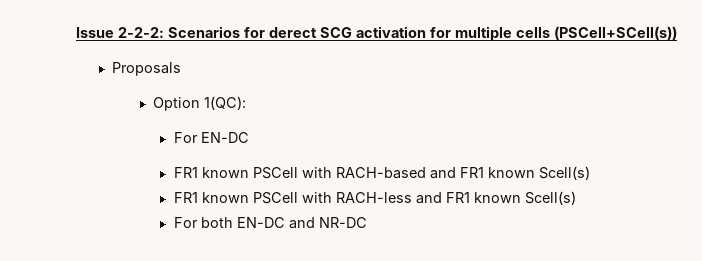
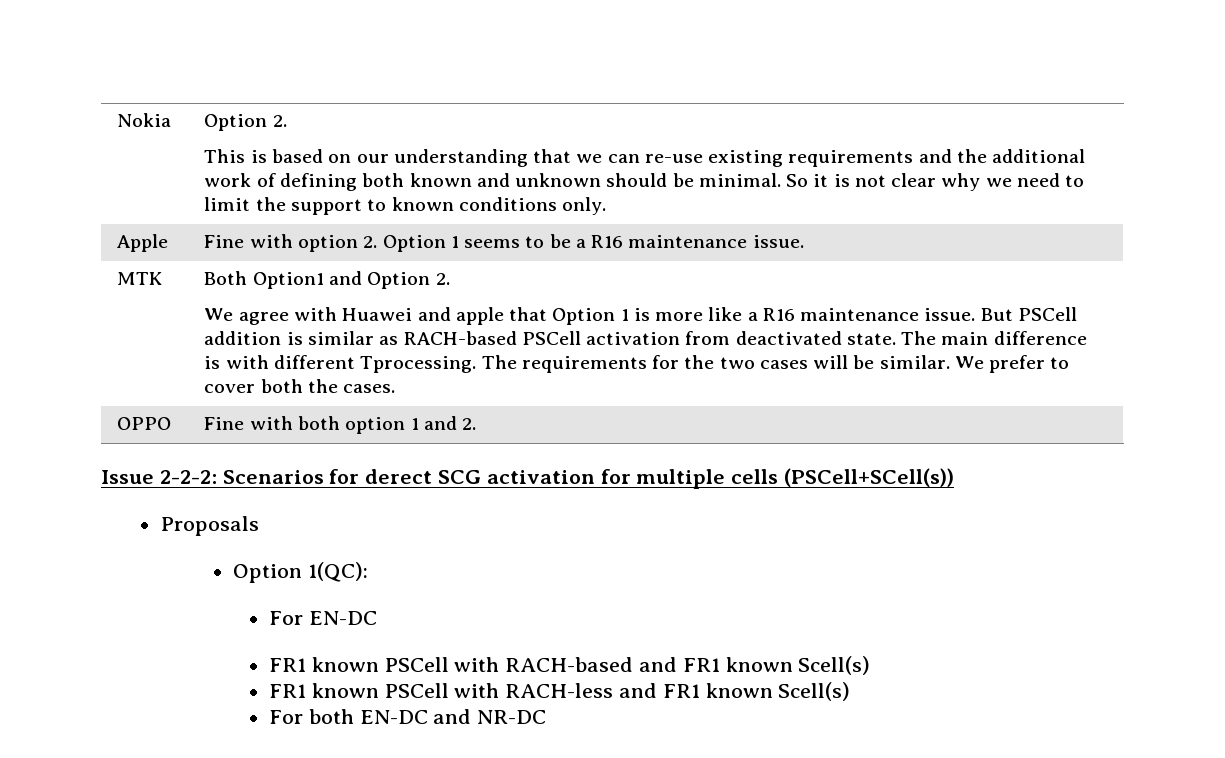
(76, 32) none -> [117,113,172,127] [204,114,287,131] [204,149,1086,167] [204,173,1085,191] [204,197,607,215] [117,234,169,252] [204,234,804,252] [117,272,164,285] [204,271,450,289] [204,307,1077,325] [204,331,1087,345] [204,355,1070,373] [204,379,396,393] [117,417,172,430] [204,416,477,434] Nokia | Option 2. // This is based on our understanding that we can re-use existing requirements and the additional work of defining both known and unknown should be minimal. So it is not clear why we need to limit the support to known conditions only. // Apple | Fine with option 2. Option 1 seems to be a R16 maintenance issue. // MTK | Both Option1 and Option 2. // We agree with Huawei and apple that Option 1 is more like a R16 maintenance issue. But PSCell addition is similar as RACH-based PSCell activation from deactivated state. The main difference is with different Tprocessing. The requirements for the two cases will be similar. We prefer to cover both the cases. // OPPO | Fine with both option 1 and 2. //

